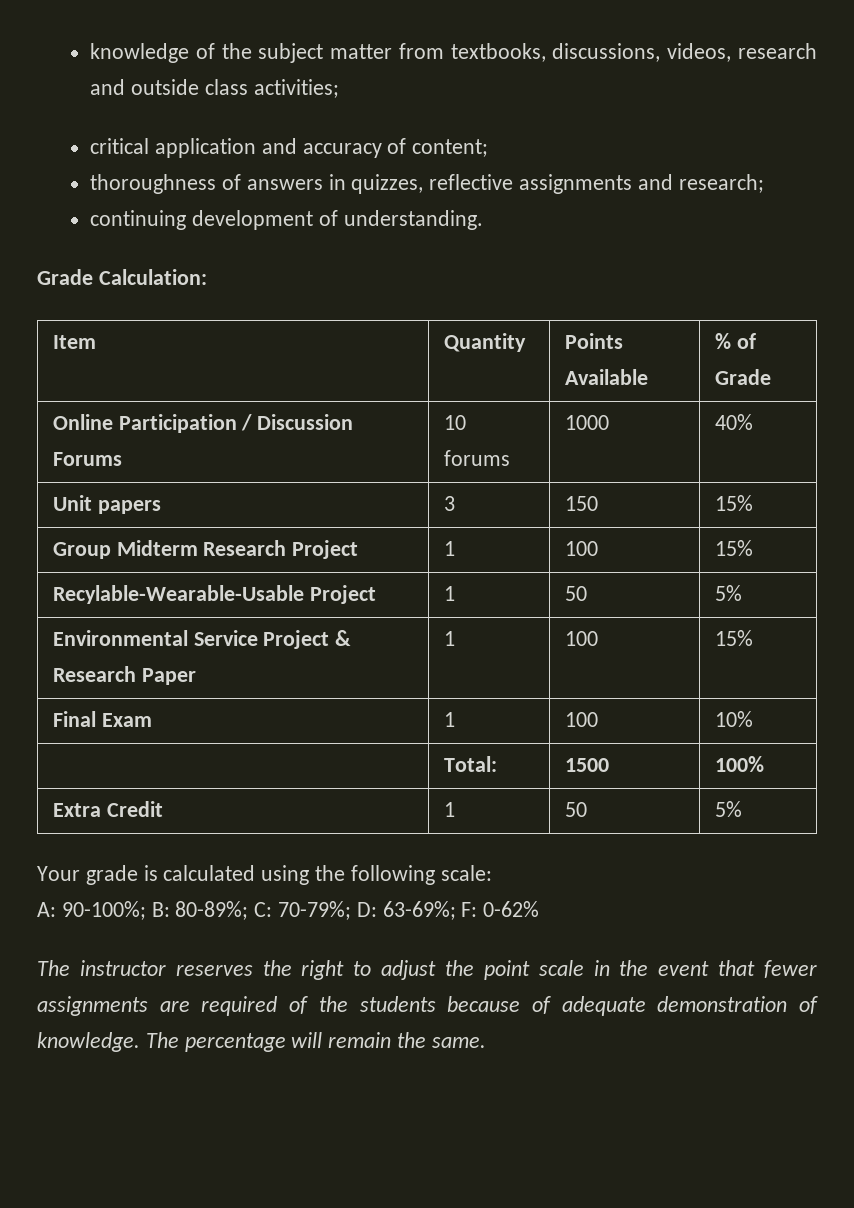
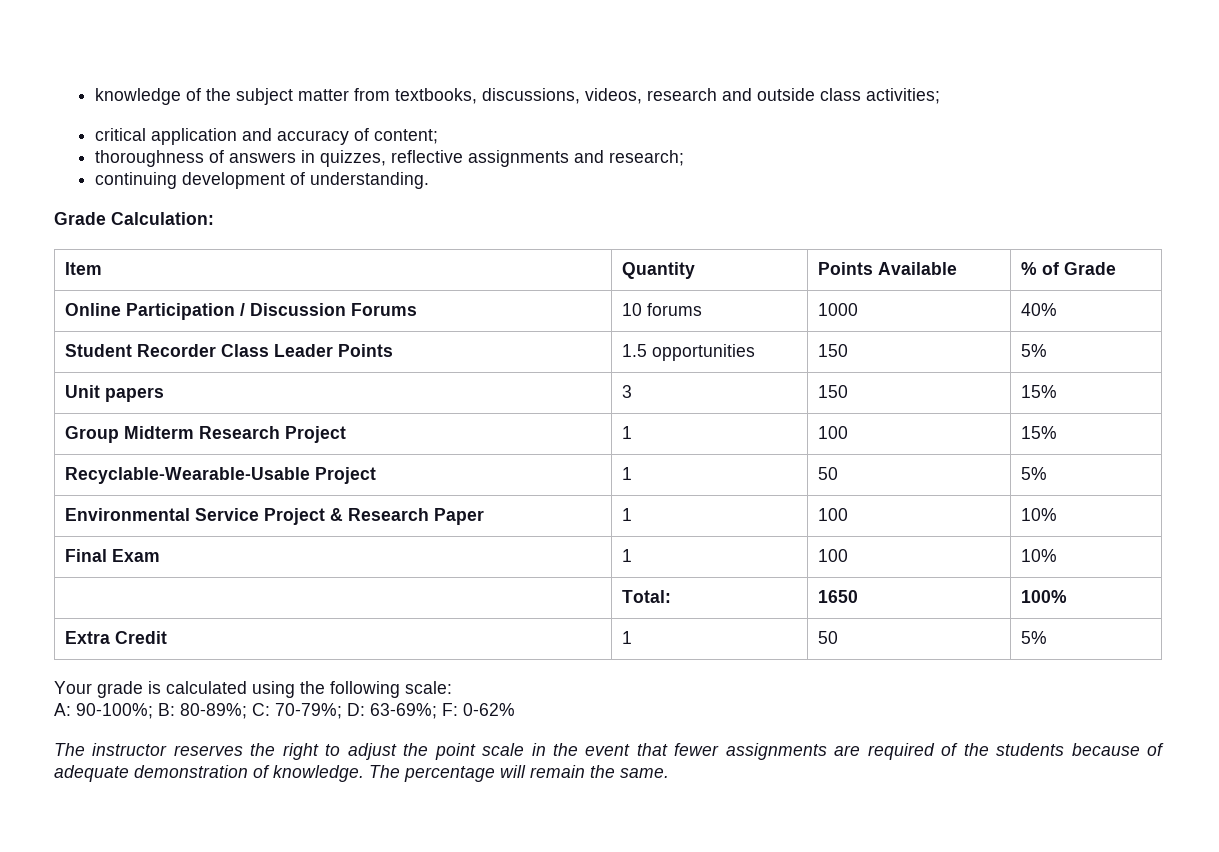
(753, 422) none -> [65,344,394,357] [622,344,756,361] [818,344,849,357] [1021,344,1048,357] // Student Recorder Class Leader Points | 1.5 opportunities | 150 | 5%
[52,585,304,604] Recylable-Wearable-Usable -> [65,467,311,484] Recyclable-Wearable-Usable
[714,630,753,646] 15% -> [1021,508,1058,521] 10%
[564,758,609,772] 1500 -> [818,590,859,603] 1650

